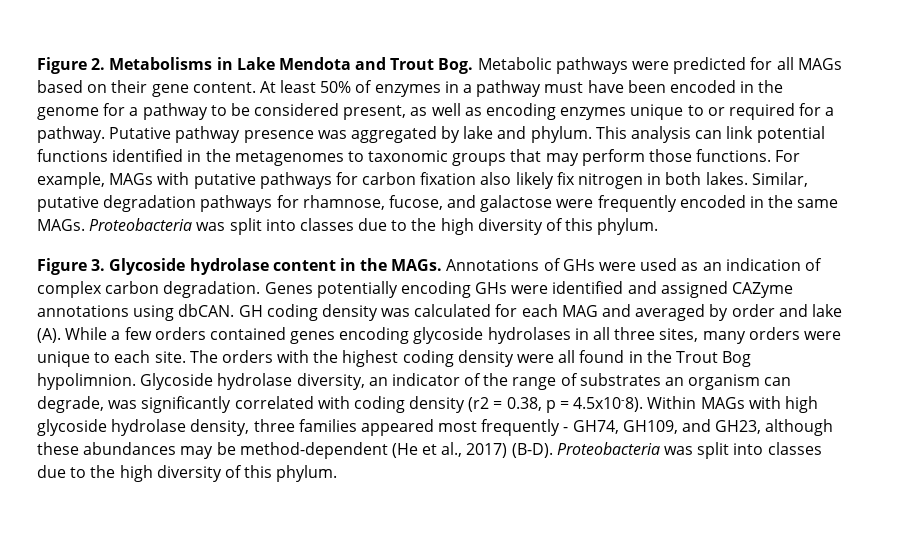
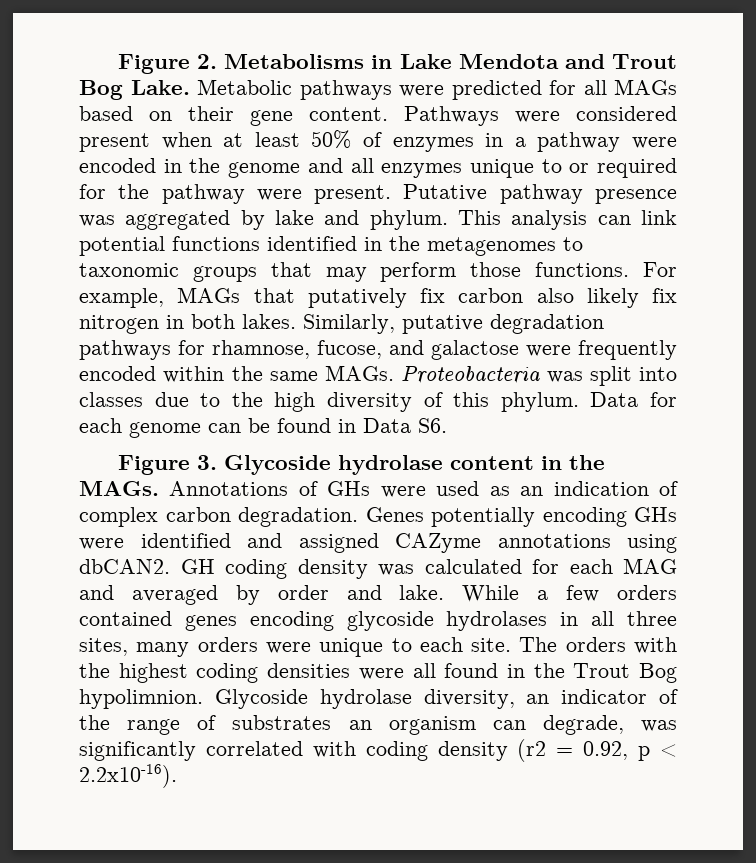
[438,58,474,74] Bog. -> [79,80,190,100] Bog Lake.
[259,81,276,93] At -> [404,106,677,126] [79,132,244,152] Pathways were considered present when at
[544,80,666,93] must have been -> [632,137,678,149] were
[103,103,557,120] for a pathway to be considered present, as well as encoding -> [307,158,374,173] and all
[825,107,835,116] [37,126,105,143] a pathway. -> [118,184,392,204] the pathway were present.
[157,172,477,189] with putative pathways for carbon fixation -> [253,288,524,308] that putatively fix carbon
[751,172,808,187] Similar, -> [303,314,395,334] Similarly,
[750,196,765,208] in -> [163,366,225,383] within
(659, 226) none -> [590,392,678,407] [79,418,447,438] Data for each genome can be found in Data S6.
[178,304,235,317] dbCAN. -> [79,559,170,574] dbCAN2.
[811,304,842,317] [37,328,61,343] lake (A). -> [399,585,445,600] lake.
[457,350,514,367] density -> [267,663,351,678] densities
[506,396,818,413] [37,419,834,436] [37,442,822,459] [37,465,338,482] 0.38, p = 4.5x10-8). Within MAGs with high glycoside hydrolase density, three families appeared most frequently - GH74, GH109, and GH23, although these abundances may be method-dependent (He et al., 2017) (B-D). Proteobacteria was split into classes due to the high diversity of this phylum. -> [583,741,678,761] [79,764,177,788] 0.92, p < 2.2x10-16).

